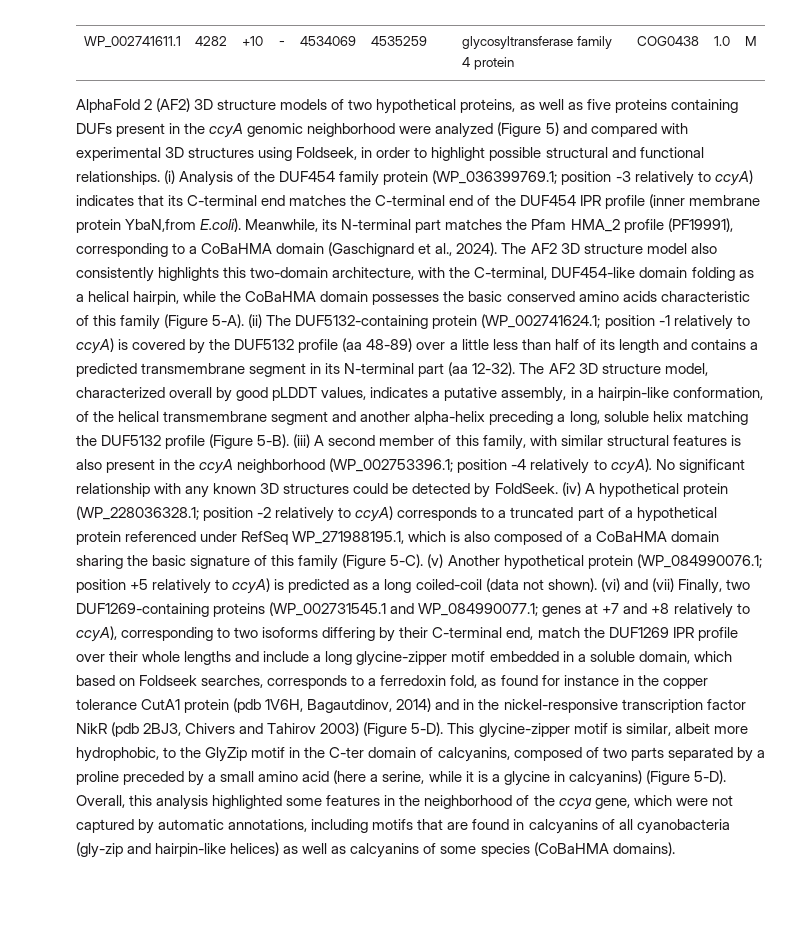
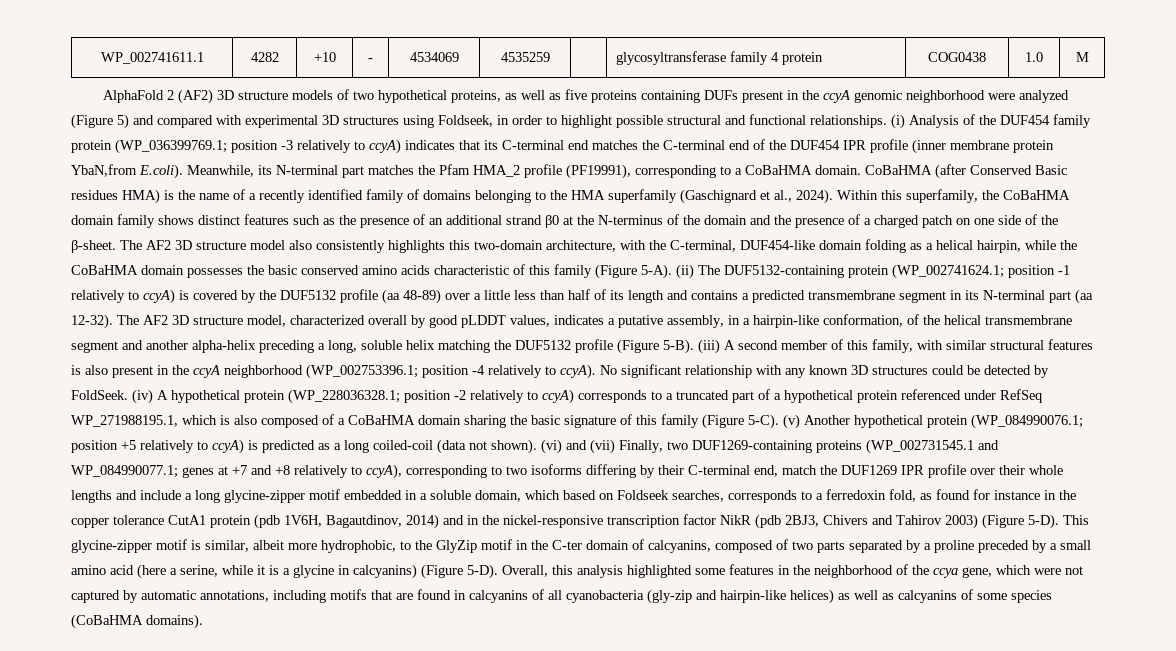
[276,242,498,257] domain (Gaschignard et al., 2024). -> [815,164,1067,179] [71,189,1070,204] [71,214,1058,228] [71,240,116,253] domain. CoBaHMA (after Conserved Basic residues HMA) is the name of a recently identified family of domains belonging to the HMA superfamily (Gaschignard et al., 2024). Within this superfamily, the CoBaHMA domain family shows distinct features such as the presence of an additional strand β0 at the N-terminus of the domain and the presence of a charged patch on one side of the β-sheet.

